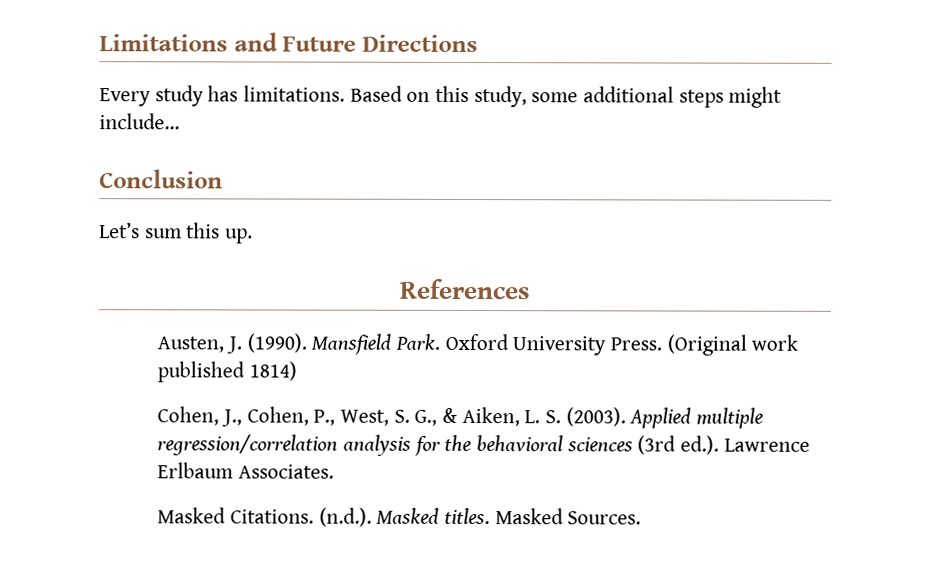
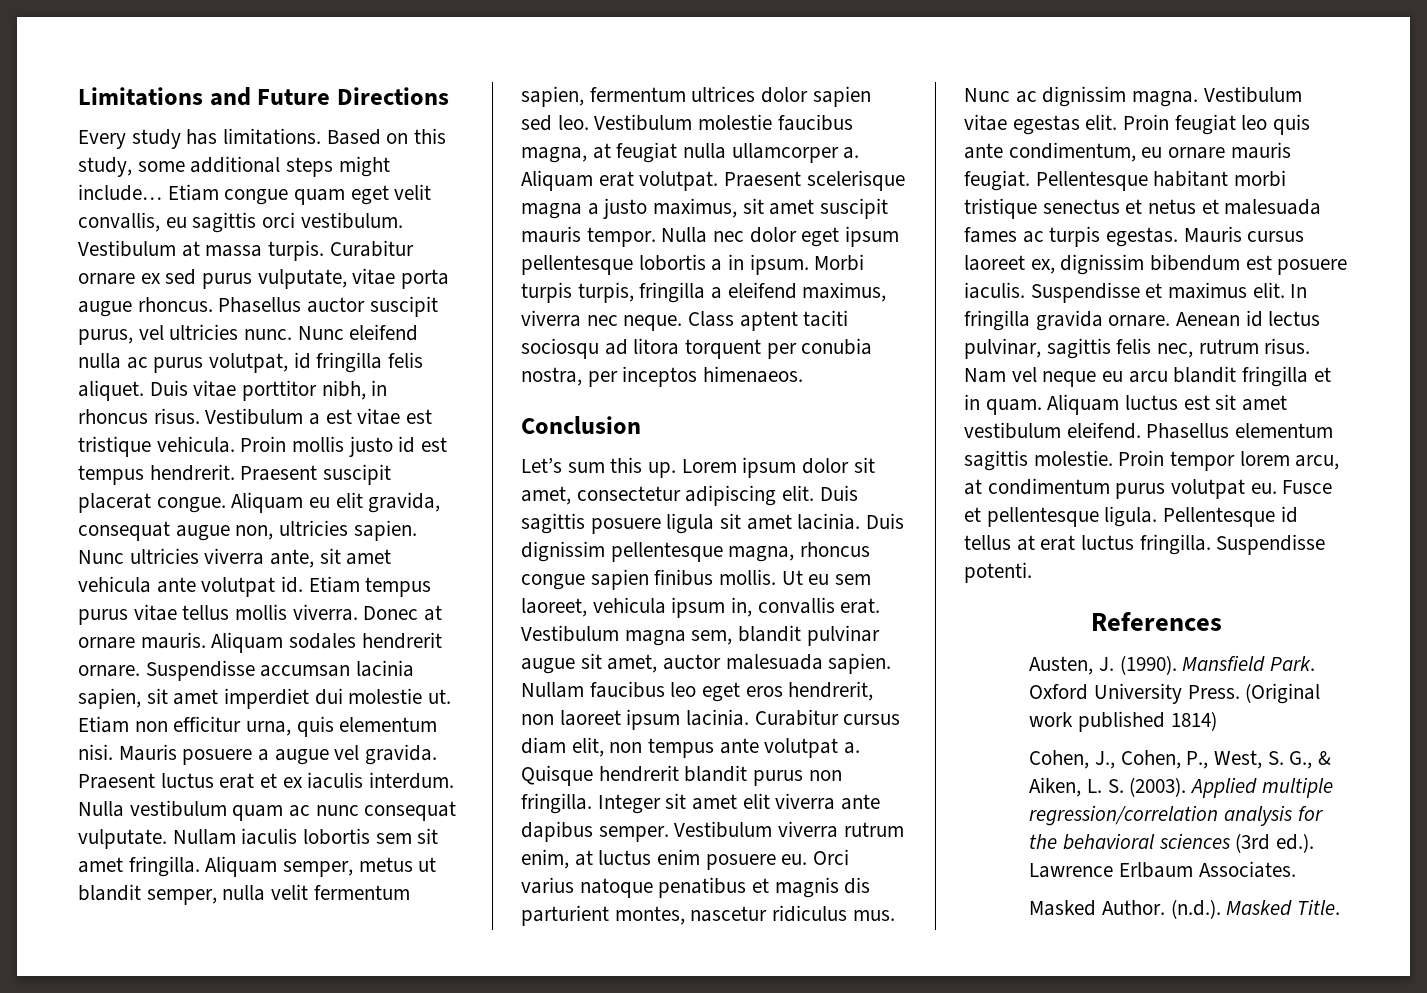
(180, 121) none -> [167,184,432,205] [78,212,403,233] [78,240,414,261] [78,268,450,289] [78,296,438,317] [78,324,419,345] [78,352,424,373] [78,380,388,401] [78,408,433,425] [78,436,448,457] [78,464,392,485] [78,492,441,513] [78,520,417,541] [78,548,392,568] [78,576,432,597] [78,604,443,625] [78,632,442,653] [78,660,415,681] [78,688,452,709] [78,716,438,737] [78,744,438,765] [78,772,455,789] [78,800,457,821] [78,828,439,849] [78,856,437,877] [78,884,410,905] [521,86,871,107] [521,114,853,131] [521,142,860,163] [521,170,905,191] [521,198,889,219] [521,226,900,247] [521,254,865,275] [521,282,887,303] [521,310,849,331] [521,338,873,359] [521,366,804,387] Etiam congue quam eget velit convallis, eu sagittis orci vestibulum. Vestibulum at massa turpis. Curabitur ornare ex sed purus vulputate, vitae porta augue rhoncus. Phasellus auctor suscipit purus, vel ultricies nunc. Nunc eleifend nulla ac purus volutpat, id fringilla felis aliquet. Duis vitae porttitor nibh, in rhoncus risus. Vestibulum a est vitae est tristique vehicula. Proin mollis justo id est tempus hendrerit. Praesent suscipit placerat congue. Aliquam eu elit gravida, consequat augue non, ultricies sapien. Nunc ultricies viverra ante, sit amet vehicula ante volutpat id. Etiam tempus purus vitae tellus mollis viverra. Donec at ornare mauris. Aliquam sodales hendrerit ornare. Suspendisse accumsan lacinia sapien, sit amet imperdiet dui molestie ut. Etiam non efficitur urna, quis elementum nisi. Mauris posuere a augue vel gravida. Praesent luctus erat et ex iaculis interdum. Nulla vestibulum quam ac nunc consequat vulputate. Nullam iaculis lobortis sem sit amet fringilla. Aliquam semper, metus ut blandit semper, nulla velit fermentum sapien, fermentum ultrices dolor sapien sed leo. Vestibulum molestie faucibus magna, at feugiat nulla ullamcorper a. Aliquam erat volutpat. Praesent scelerisque magna a justo maximus, sit amet suscipit mauris tempor. Nulla nec dolor eget ipsum pellentesque lobortis a in ipsum. Morbi turpis turpis, fringilla a eleifend maximus, viverra nec neque. Class aptent taciti sociosqu ad litora torquent per conubia nostra, per inceptos himenaeos.
(254, 236) none -> [681,457,875,478] [521,485,858,506] [521,513,905,534] [521,541,871,562] [521,569,872,590] [521,597,881,618] [521,625,880,646] [521,653,892,674] [521,681,874,702] [521,709,901,730] [521,737,861,758] [521,765,842,786] [521,793,881,814] [521,821,904,842] [521,849,850,870] [521,877,871,898] [521,905,895,926] [964,86,1302,107] [964,114,1311,135] [964,142,1291,162] [964,170,1287,191] [964,198,1322,219] [964,226,1305,247] [964,254,1348,275] [964,282,1308,303] [964,310,1321,331] [964,338,1311,359] [964,366,1331,387] [964,394,1288,415] [964,422,1334,439] [964,450,1340,471] [964,478,1333,499] [964,506,1298,527] [964,534,1326,555] [964,562,1032,583] Lorem ipsum dolor sit amet, consectetur adipiscing elit. Duis sagittis posuere ligula sit amet lacinia. Duis dignissim pellentesque magna, rhoncus congue sapien finibus mollis. Ut eu sem laoreet, vehicula ipsum in, convallis erat. Vestibulum magna sem, blandit pulvinar augue sit amet, auctor malesuada sapien. Nullam faucibus leo eget eros hendrerit, non laoreet ipsum lacinia. Curabitur cursus diam elit, non tempus ante volutpat a. Quisque hendrerit blandit purus non fringilla. Integer sit amet elit viverra ante dapibus semper. Vestibulum viverra rutrum enim, at luctus enim posuere eu. Orci varius natoque penatibus et magnis dis parturient montes, nascetur ridiculus mus. Nunc ac dignissim magna. Vestibulum vitae egestas elit. Proin feugiat leo quis ante condimentum, eu ornare mauris feugiat. Pellentesque habitant morbi tristique senectus et netus et malesuada fames ac turpis egestas. Mauris cursus laoreet ex, dignissim bibendum est posuere iaculis. Suspendisse et maximus elit. In fringilla gravida ornare. Aenean id lectus pulvinar, sagittis felis nec, rutrum risus. Nam vel neque eu arcu blandit fringilla et in quam. Aliquam luctus est sit amet vestibulum eleifend. Phasellus elementum sagittis molestie. Proin tempor lorem arcu, at condimentum purus volutpat eu. Fusce et pellentesque ligula. Pellentesque id tellus at erat luctus fringilla. Suspendisse potenti.
[230,509,315,524] Citations. -> [1101,900,1165,915] Author.
[444,507,642,525] titles. Masked Sources. -> [1296,899,1340,915] Title.

